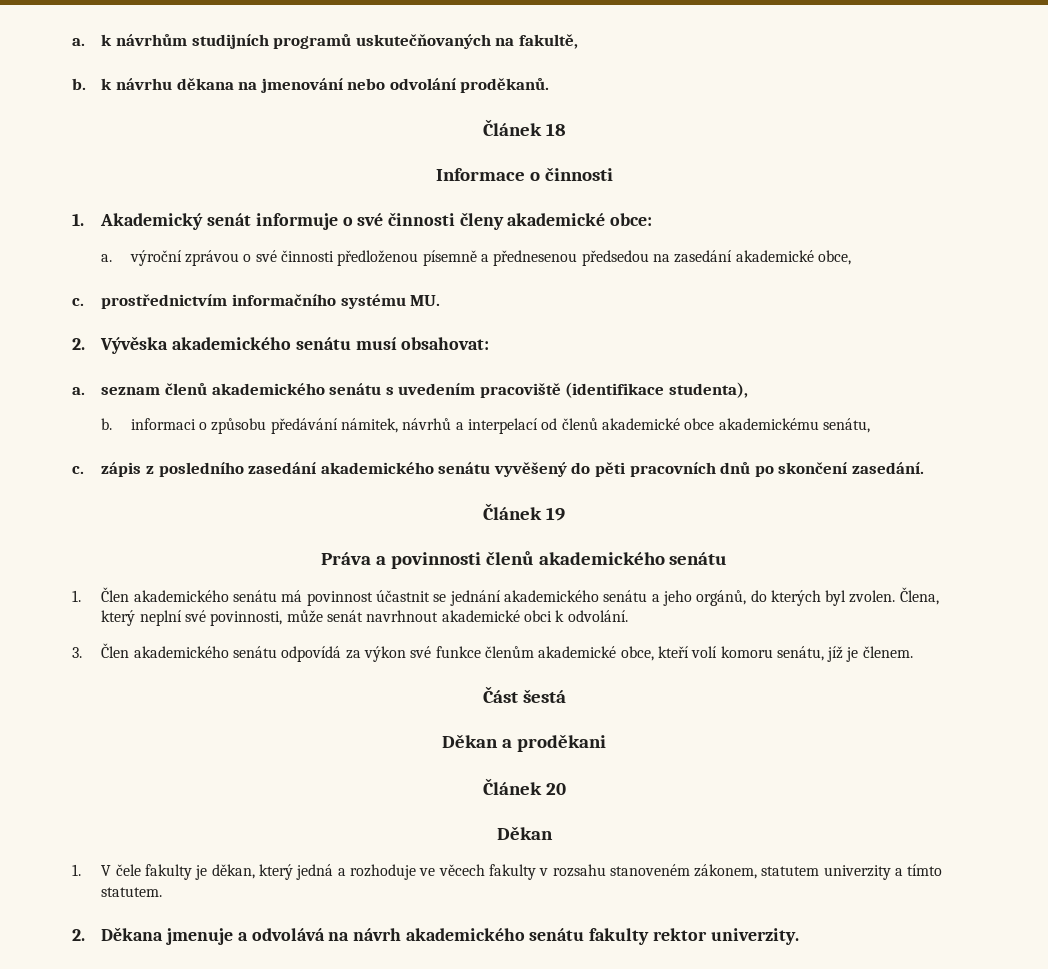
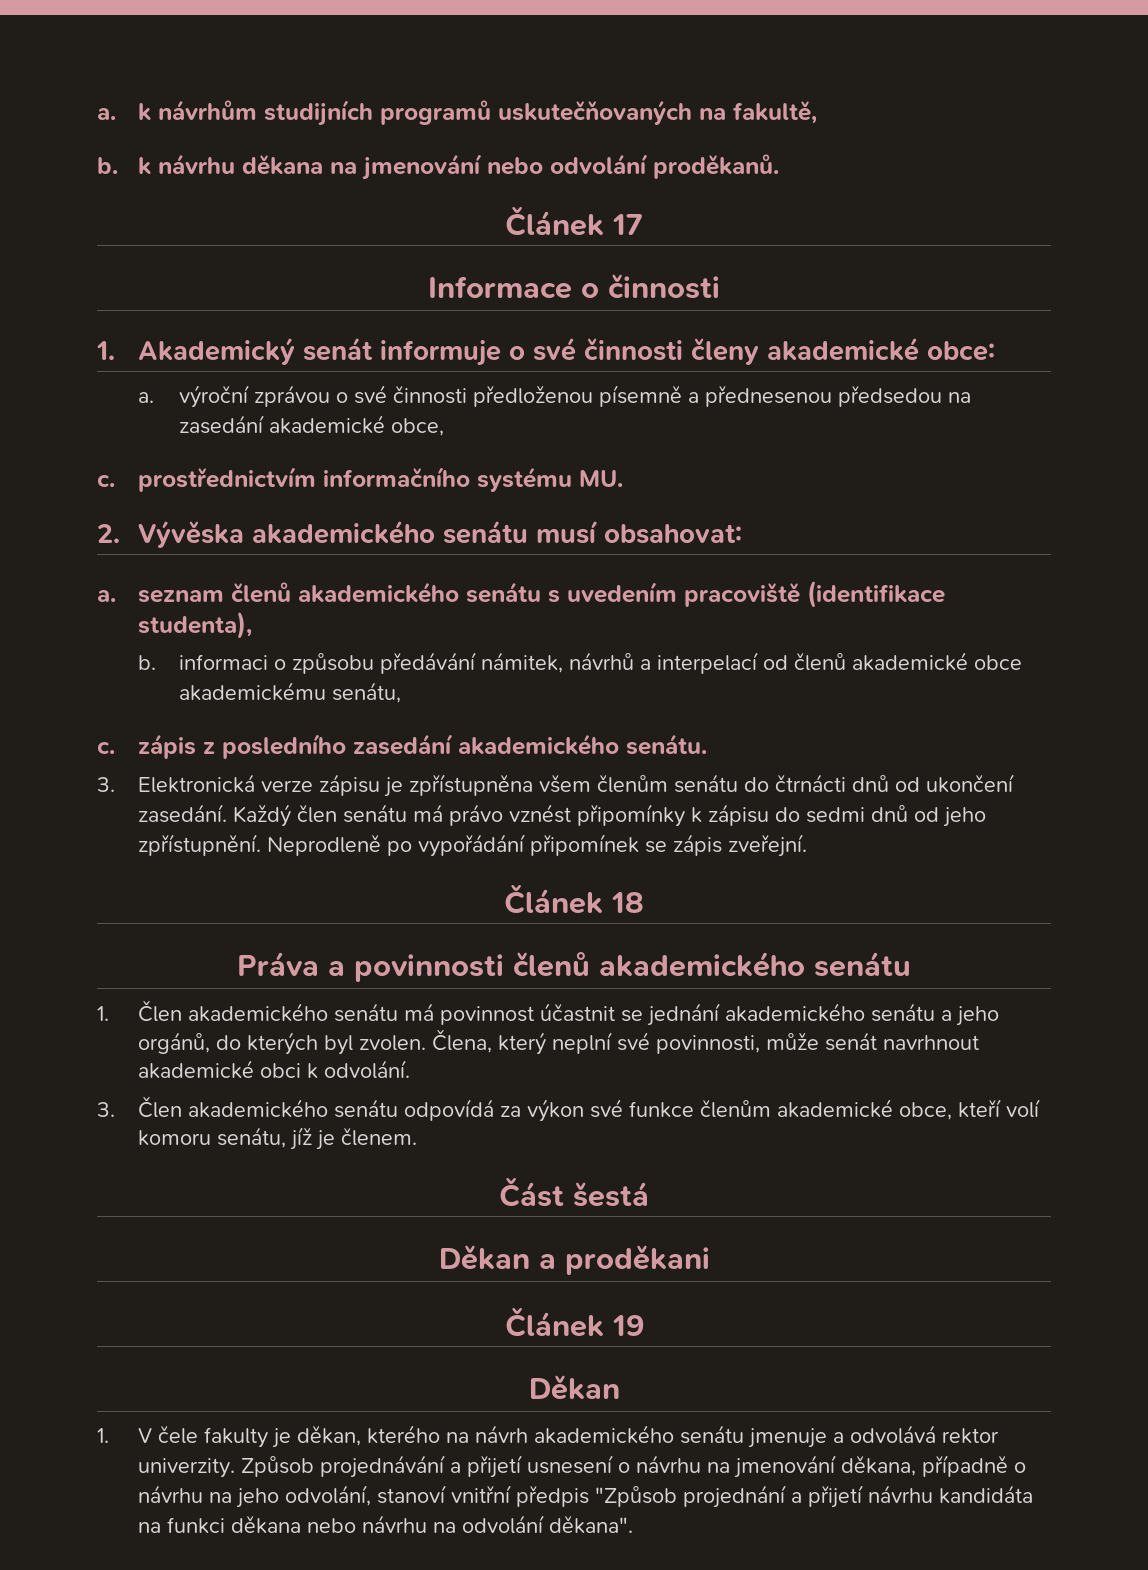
[545,123,566,136] 18 -> [612,214,643,235] 17
[438,462,925,477] [483,503,565,521] senátu vyvěšený do pěti pracovních dnů po skončení zasedání. // Článek 19 -> [626,734,708,755] [97,774,1015,797] [138,804,987,827] [138,834,808,857] [504,884,644,914] senátu. // 3. Elektronická verze zápisu je zpřístupněna všem členům senátu do čtrnácti dnů od ukončení zasedání. Každý člen senátu má právo vznést připomínky k zápisu do sedmi dnů od jeho zpřístupnění. Neprodleně po vypořádání připomínek se zápis zveřejní. // Článek 18
[545,783,566,795] 20 -> [611,1315,644,1336] 19
[258,864,943,880] [101,887,163,897] [72,927,799,945] který jedná a rozhoduje ve věcech fakulty v rozsahu stanoveném zákonem, statutem univerzity a tímto statutem. // 2. Děkana jmenuje a odvolává na návrh akademického senátu fakulty rektor univerzity. -> [367,1425,1000,1448] [138,1455,1027,1478] [138,1485,1034,1508] [138,1515,634,1534] kterého na návrh akademického senátu jmenuje a odvolává rektor univerzity. Způsob projednávání a přijetí usnesení o návrhu na jmenování děkana, případně o návrhu na jeho odvolání, stanoví vnitřní předpis "Způsob projednání a přijetí návrhu kandidáta na funkci děkana nebo návrhu na odvolání děkana".

